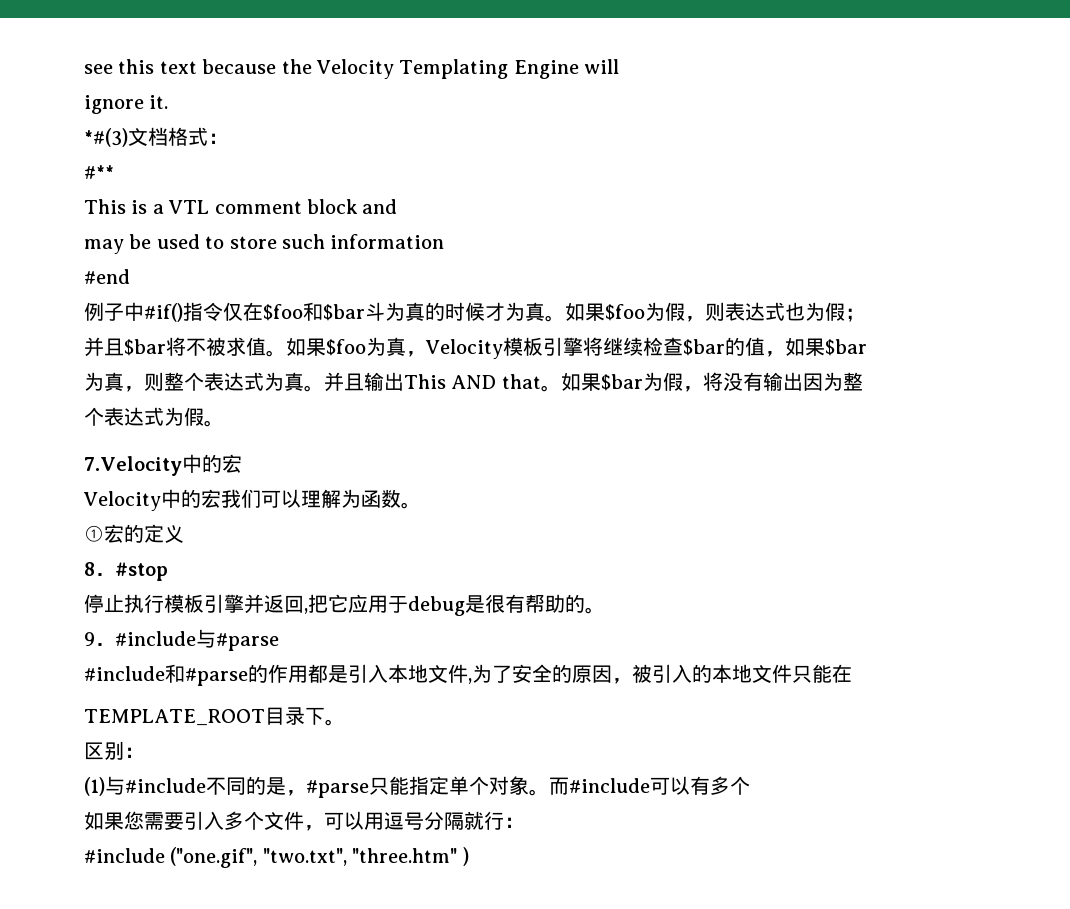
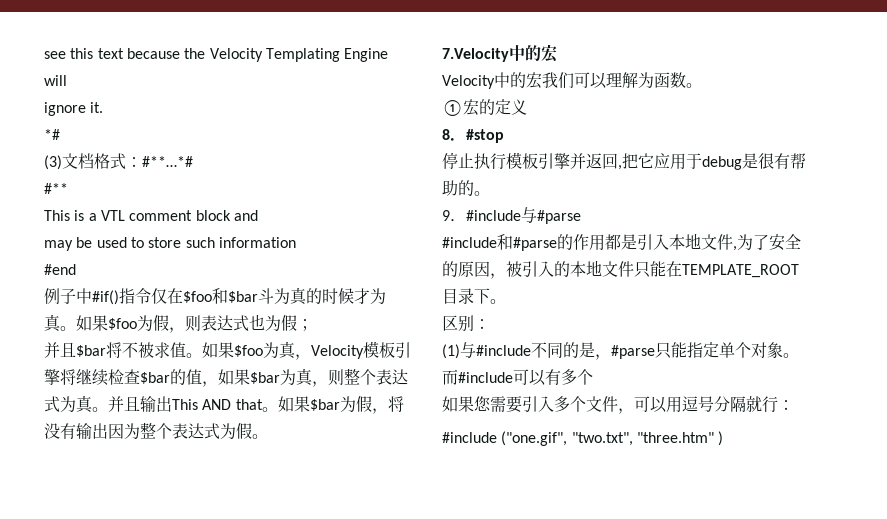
[84,128,128,147] *#(3) -> [44,129,60,140] [44,155,62,170] *# // (3)
(228, 138) none -> [142,156,193,167] #**…*#
(867, 347) // -> (280, 378) none
(863, 381) // -> (156, 430) none
(852, 673) // -> (682, 269) none

